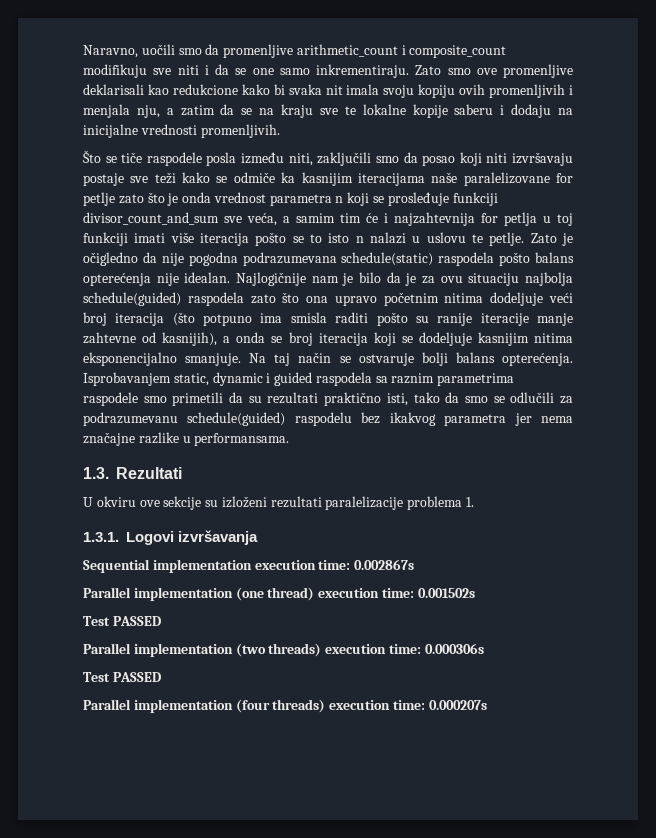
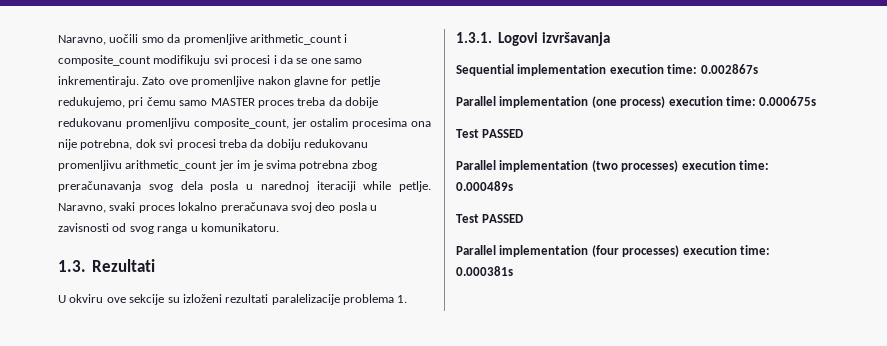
[153,65,199,75] sve niti -> [213,55,271,66] svi procesi
[447,68,471,75] smo -> (166, 81) none
[83,84,574,98] [83,104,574,118] [83,124,280,138] [83,150,574,166] [83,172,573,186] [83,192,498,206] [83,212,573,226] [83,232,573,246] [83,252,574,266] [83,272,574,286] [83,292,573,306] [83,312,573,326] [83,332,573,346] [83,352,573,366] [83,372,515,386] [83,392,573,406] [83,412,573,426] [83,432,290,446] deklarisali kao redukcione kako bi svaka nit imala svoju kopiju ovih promenljivih i menjala nju, a zatim da se na kraju sve te lokalne kopije saberu i dodaju na inicijalne vrednosti promenljivih. // Što se tiče raspodele posla između niti, zaključili smo da posao koji niti izvršavaju postaje sve teži kako se odmiče ka kasnijim iteracijama naše paralelizovane for petlje zato što je onda vrednost parametra n koji se prosleđuje funkciji divisor_count_and_sum sve veća, a samim tim će i najzahtevnija for petlja u toj funkciji imati više iteracija pošto se to isto n nalazi u uslovu te petlje. Zato je očigledno da nije pogodna podrazumevana schedule(static) raspodela pošto balans opterećenja nije idealan. Najlogičnije nam je bilo da je za ovu situaciju najbolja schedule(guided) raspodela zato što ona upravo početnim nitima dodeljuje veći broj iteracija (što potpuno ima smisla raditi pošto su ranije iteracije manje zahtevne od kasnijih), a onda se broj iteracija koji se dodeljuje kasnijim nitima eksponencijalno smanjuje. Na taj način se ostvaruje bolji balans opterećenja. Isprobavanjem static, dynamic i guided raspodela sa raznim parametrima raspodele smo primetili da su rezultati praktično isti, tako da smo se odlučili za podrazumevanu schedule(guided) raspodelu bez ikakvog parametra jer nema značajne razlike u performansama. -> [257,76,380,87] [58,97,378,108] [58,118,431,129] [58,139,368,150] [58,160,377,171] [58,181,431,192] [58,202,377,213] [58,223,279,234] nakon glavne for petlje redukujemo, pri čemu samo MASTER proces treba da dobije redukovanu promenljivu composite_count, jer ostalim procesima ona nije potrebna, dok svi procesi treba da dobiju redukovanu promenljivu arithmetic_count jer im je svima potrebna zbog preračunavanja svog dela posla u narednoj iteraciji while petlje. Naravno, svaki proces lokalno preračunava svoj deo posla u zavisnosti od svog ranga u komunikatoru.
[267,587,475,601] thread) execution time: 0.001502s -> [620,96,817,108] process) execution time: 0.000675s
[268,643,484,657] threads) execution time: 0.000306s -> [621,160,769,172] [456,181,513,191] processes) execution time: 0.000489s
[272,699,487,713] threads) execution time: 0.000207s -> [622,245,770,257] [456,266,513,276] processes) execution time: 0.000381s

